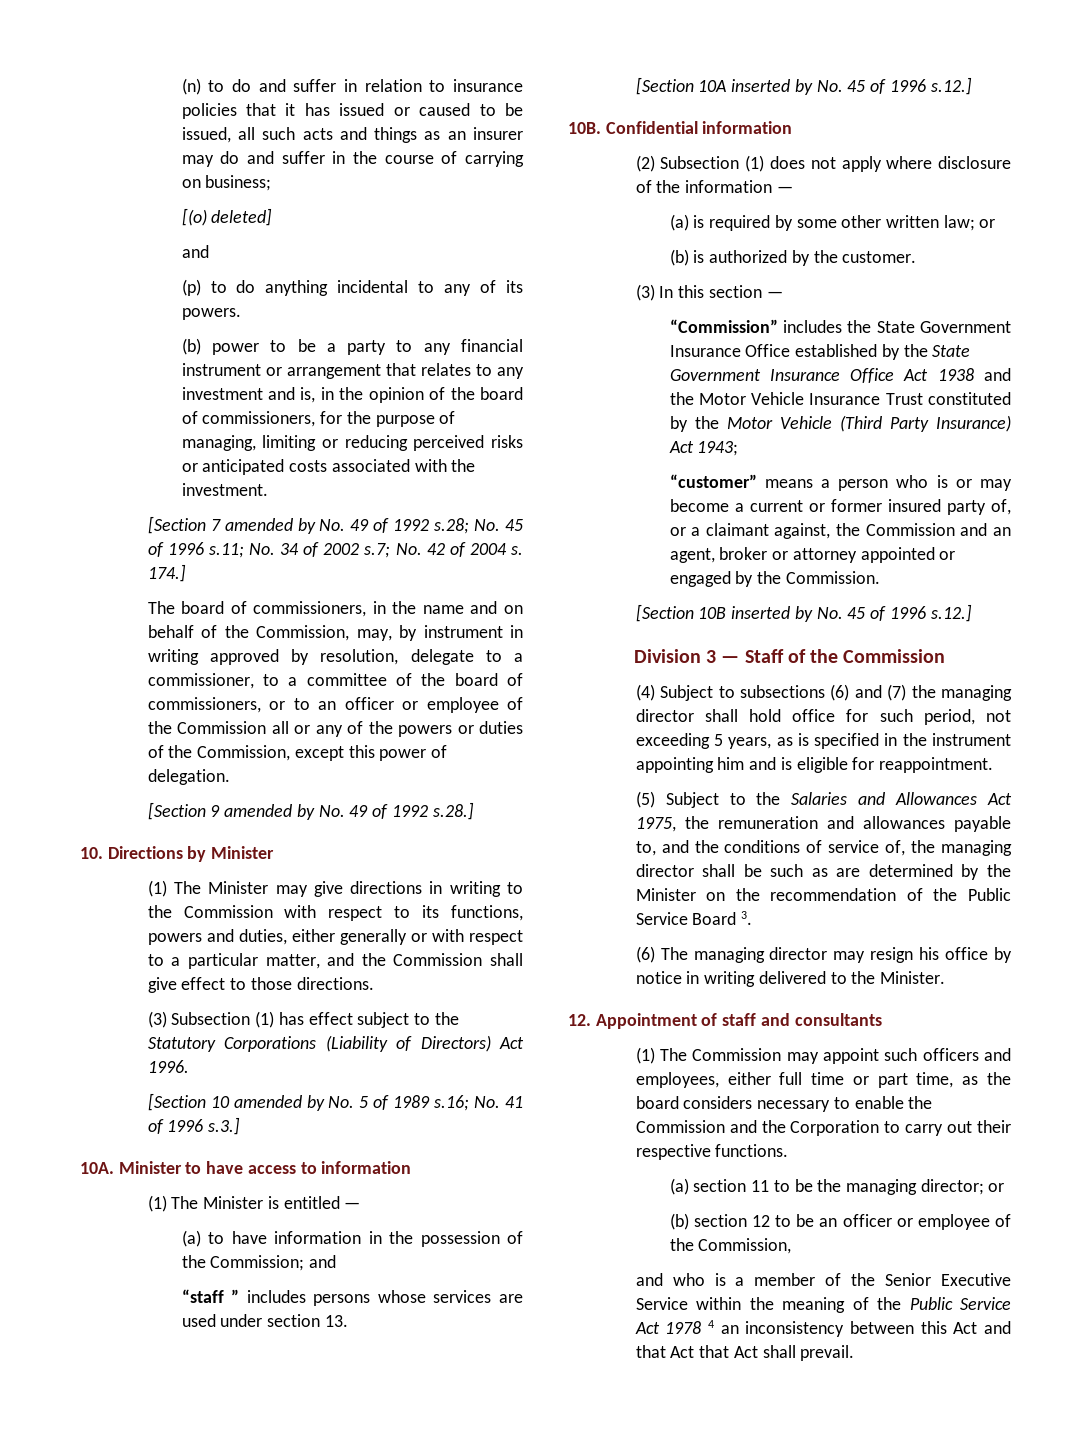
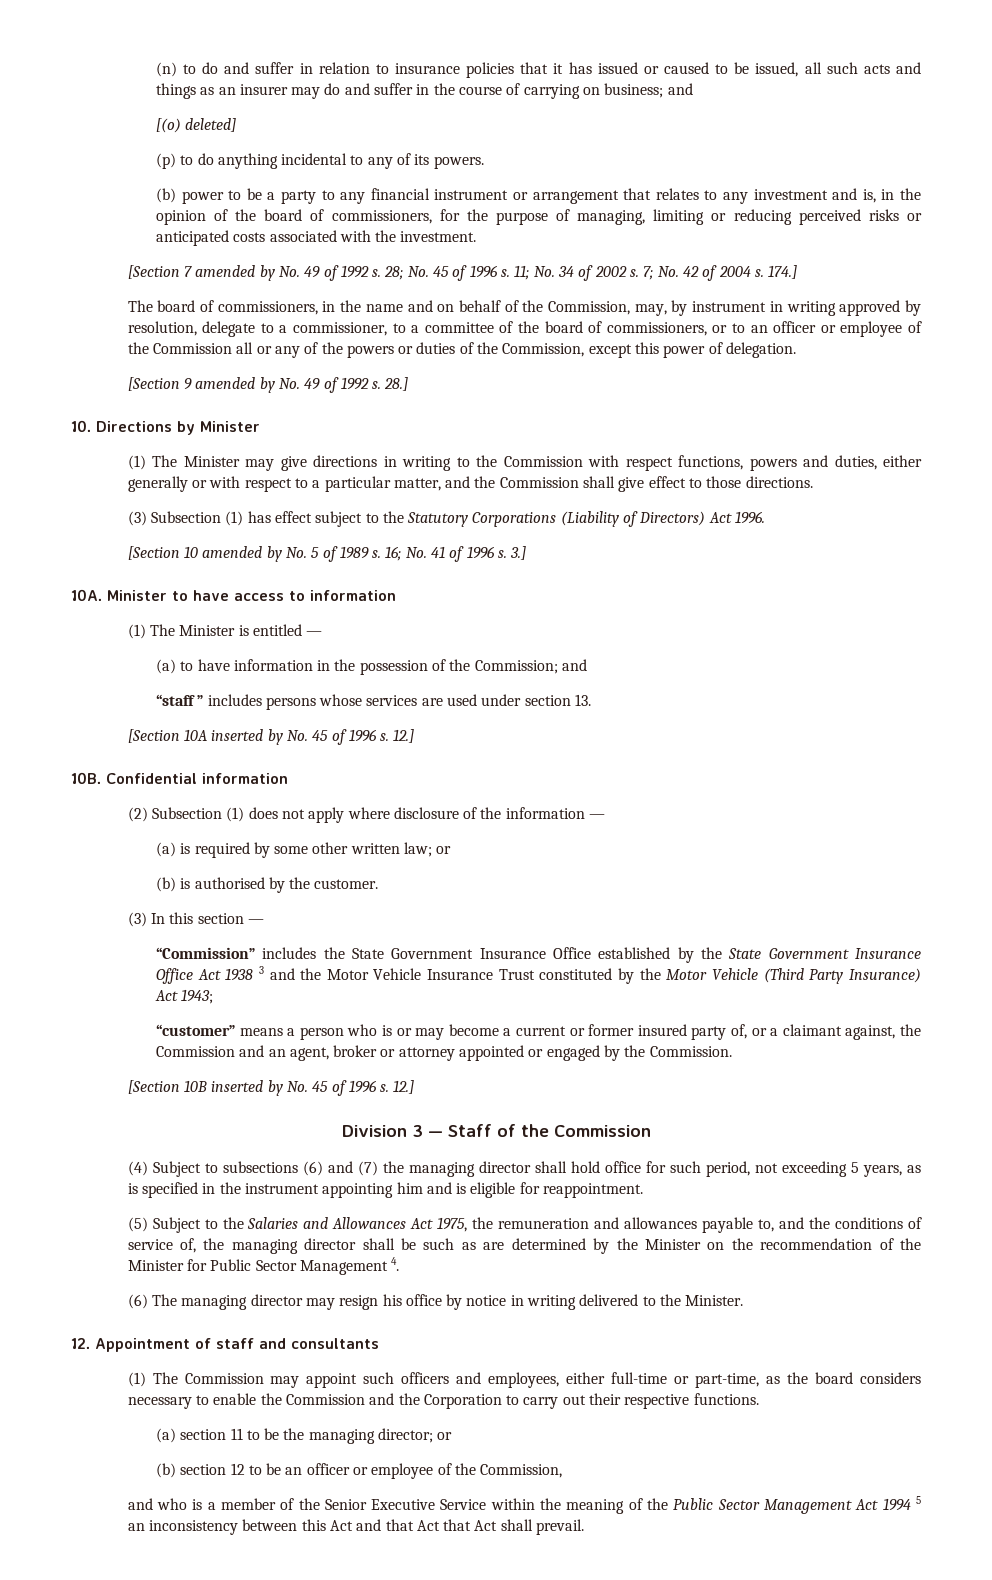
(272, 183) none -> [667,83,693,95] and
[181,245,209,258] // and -> (237, 125) none
[434,518,524,534] [147,542,244,558] s.28; No. 45 of 1996 s.11; -> [372,265,530,281] s. 28; No. 45 of 1996 s. 11;
[364,543,391,558] s.7; -> [629,266,654,280] s. 7;
[432,802,474,820] s.28.] -> [372,377,409,391] s. 28.]
[394,905,440,918] to its -> (673, 464) none
[434,1095,470,1111] s.16; -> [372,546,402,561] s. 16;
[208,1117,241,1135] s.3.] -> [498,546,527,560] s. 3.]
[930,77,972,95] s.12.] -> [380,729,415,743] s. 12.]
[709,250,788,263] authorized -> [194,877,265,889] authorised
(974, 374) none -> [258,966,264,974] 3
[930,604,972,622] s.12.] -> [380,1080,415,1094] s. 12.]
[968,888,1011,901] [635,911,753,925] Public Service Board 3. -> [127,1257,400,1275] Minister for Public Sector Management 4.
[779,1072,954,1088] full time or part time, -> [611,1372,760,1388] full-time or part-time,
[960,1297,1012,1310] [634,1320,715,1334] Service Act 1978 4 -> [717,1496,922,1514] Sector Management Act 1994 5

